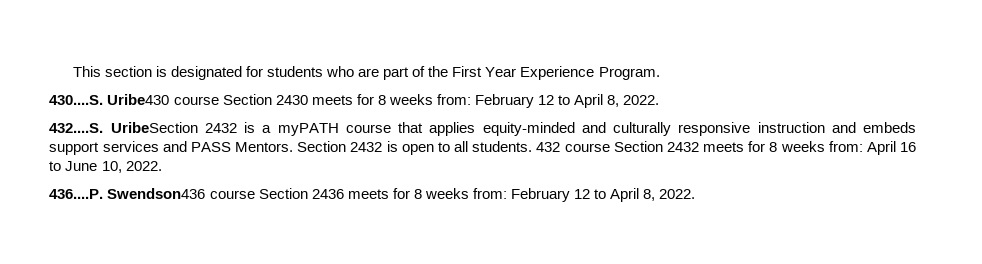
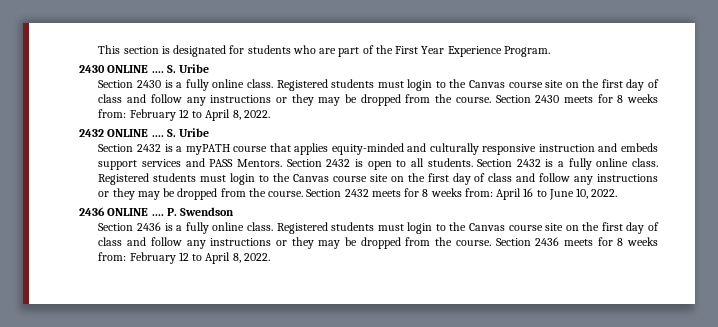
[49,94,219,105] 430....S. Uribe430 course -> [79,64,210,73] [98,79,659,91] [98,94,491,106] 2430 ONLINE .... S. Uribe // Section 2430 is a fully online class. Registered students must login to the Canvas course site on the first day of class and follow any instructions or they may be dropped from the course.
[49,122,198,133] 432....S. UribeSection -> [79,128,210,137] [98,144,134,152] 2432 ONLINE .... S. Uribe // Section
[536,142,610,152] 432 course -> [477,158,658,170] [98,173,658,185] [98,188,304,200] Section 2432 is a fully online class. Registered students must login to the Canvas course site on the first day of class and follow any instructions or they may be dropped from the course.
[49,188,255,199] 436....P. Swendson436 course -> [79,207,235,216] [98,222,659,234] [98,237,491,249] 2436 ONLINE .... P. Swendson // Section 2436 is a fully online class. Registered students must login to the Canvas course site on the first day of class and follow any instructions or they may be dropped from the course.

